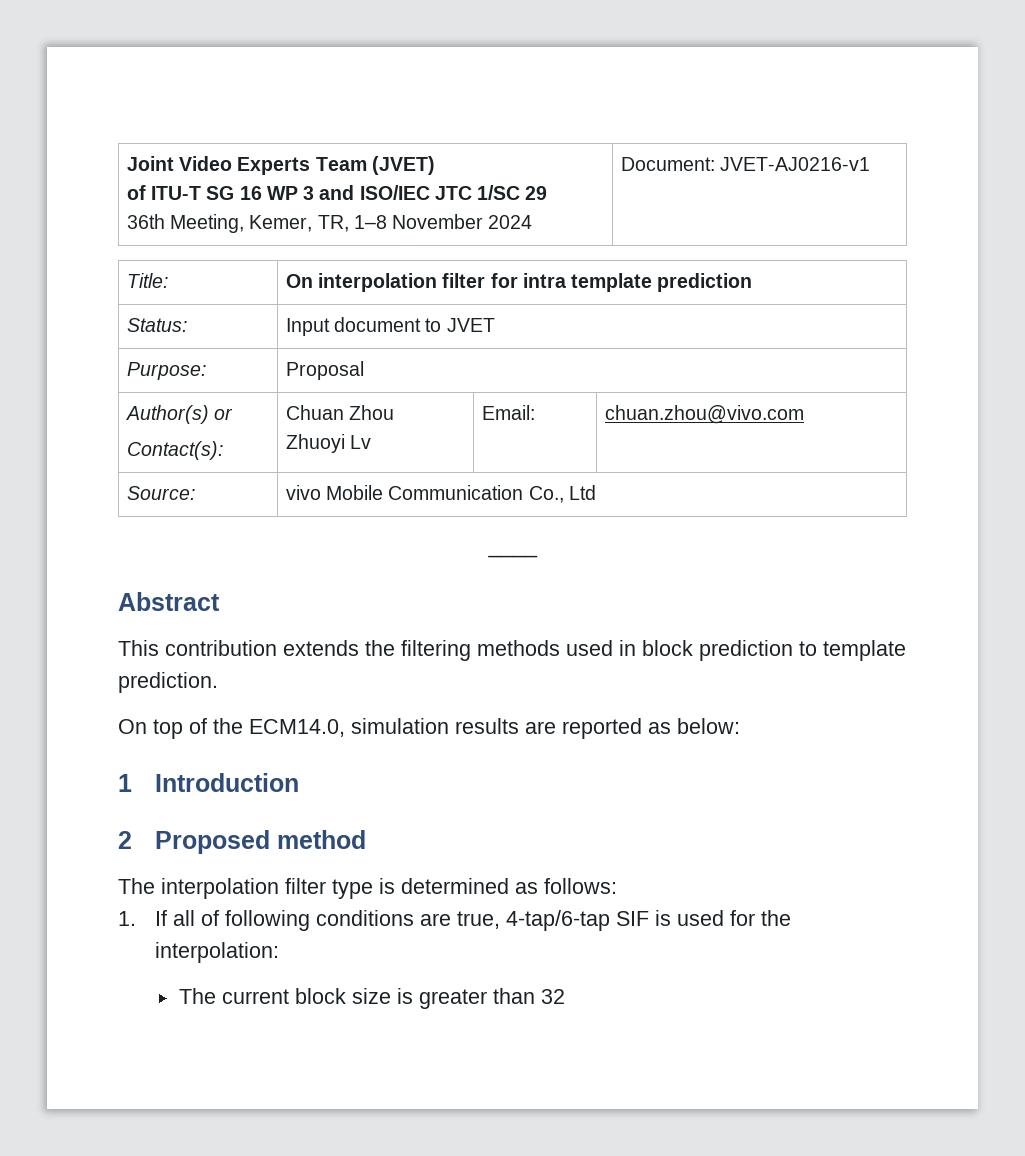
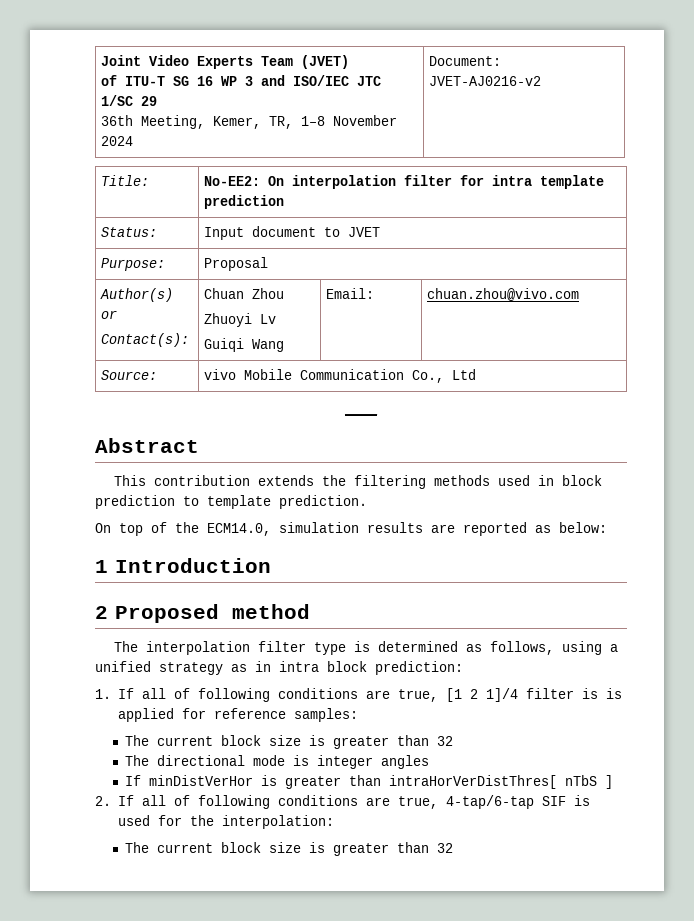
[719,157,870,171] JVET-AJ0216-v1 -> [428,76,541,86] JVET-AJ0216-v2
(168, 280) none -> [203,176,260,186] No-EE2:
(371, 442) none -> [203,338,284,352] // Guiqi Wang
[544,878,617,894] [118,911,136,926] follows: // 1. -> [490,641,619,655] [95,661,463,675] [95,688,622,702] [117,708,358,722] [124,735,453,749] [124,755,429,769] [124,775,613,789] [95,796,111,806] follows, using a unified strategy as in intra block prediction: // 1. If all of following conditions are true, [1 2 1]/4 filter is is applied for reference samples: // The current block size is greater than 32 // The directional mode is integer angles // If minDistVerHor is greater than intraHorVerDistThres[ nTbS ] // 2.

